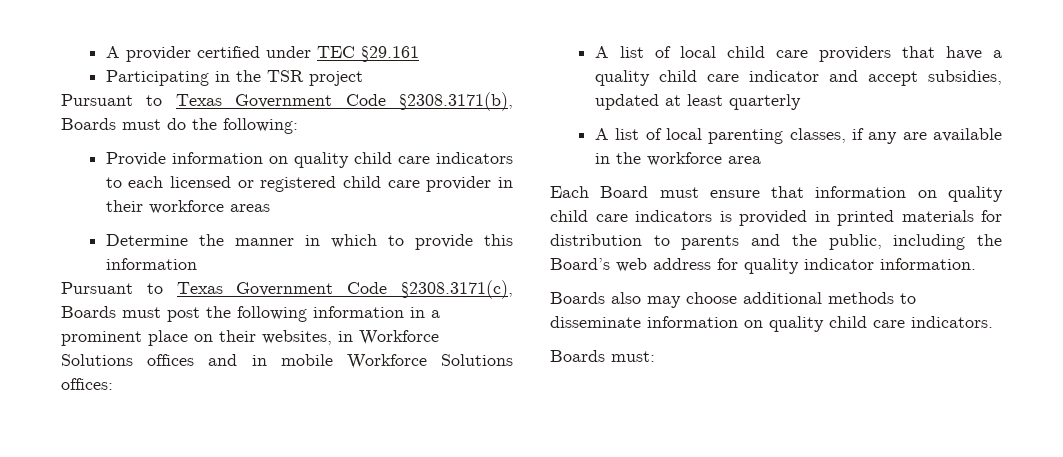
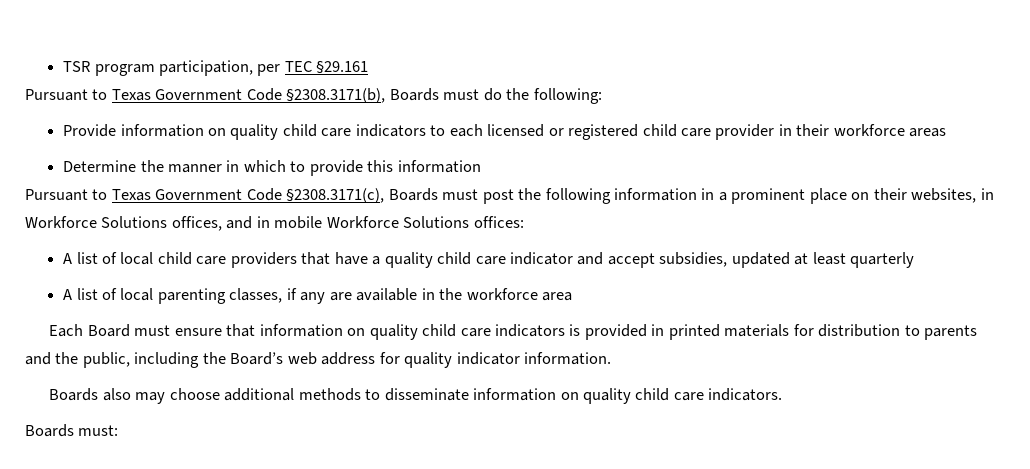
[105,46,419,62] [105,70,363,86] A provider certified under TEC §29.161 // Participating in the TSR project -> [63,60,369,76] TSR program participation, per TEC §29.161
[147,354,195,366] offices -> [171,216,222,231] offices,

